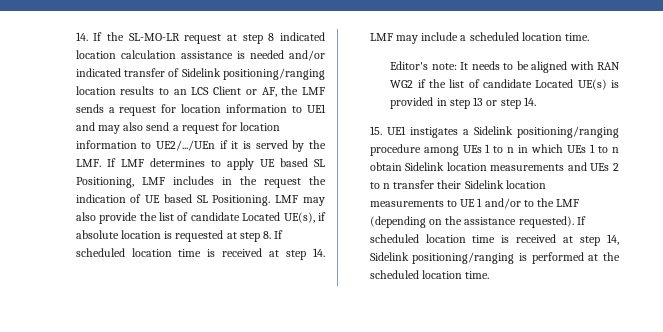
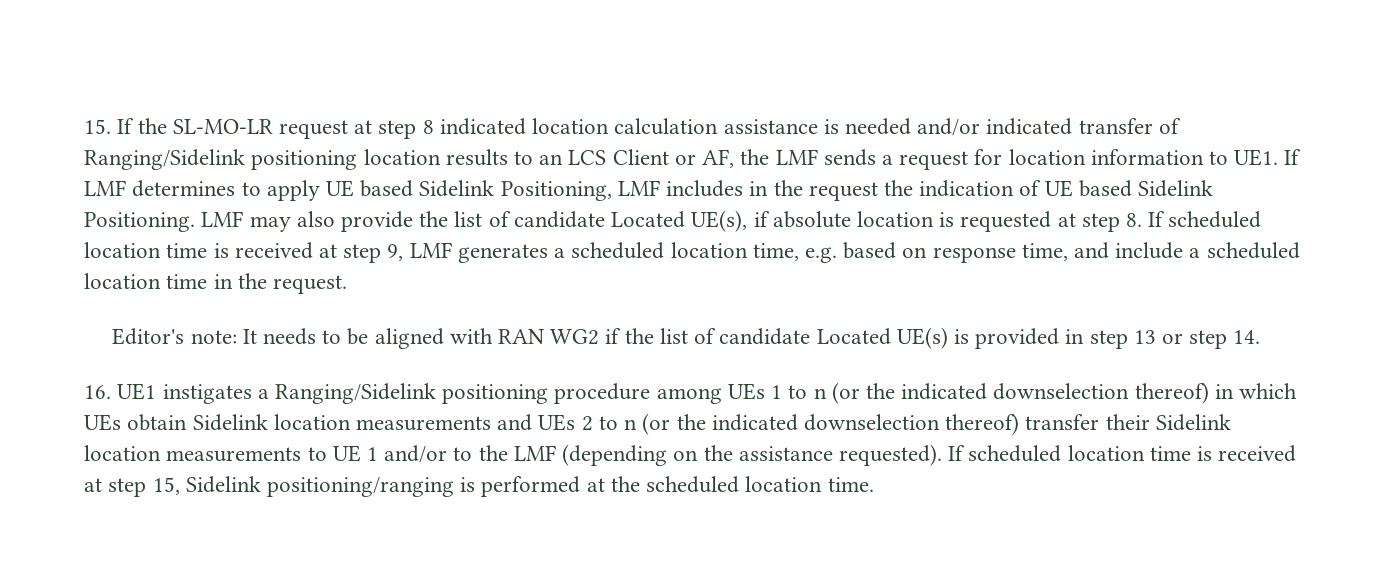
[75,32,88,41] 14. -> [84,119,112,134] 15.
[181,68,325,80] Sidelink positioning/ranging -> [84,149,358,170] Ranging/Sidelink positioning
[307,104,326,113] [75,122,281,134] [75,140,326,152] [75,159,101,167] UE1 and may also send a request for location information to UE2/.../UEn if it is served by the LMF. -> [1234,149,1279,166] UE1.
[314,159,325,167] SL -> [419,180,495,197] Sidelink
[196,195,208,203] SL -> [1137,180,1213,197] Sidelink
[312,248,325,257] [369,32,590,44] 14. LMF may include a scheduled location time. -> [387,242,1300,263] [84,273,348,294] 9, LMF generates a scheduled location time, e.g. based on response time, and include a scheduled location time in the request.
[369,126,382,135] 15. -> [84,385,112,399] 16.
[473,126,619,138] Sidelink positioning/ranging -> [275,383,549,404] Ranging/Sidelink positioning
[518,144,619,153] in which UEs 1 to n -> [831,382,1297,404] [84,414,122,431] (or the indicated downselection thereof) in which UEs
(390, 186) none -> [642,413,1020,435] (or the indicated downselection thereof)
[607,234,619,245] 14, -> [152,477,180,495] 15,

